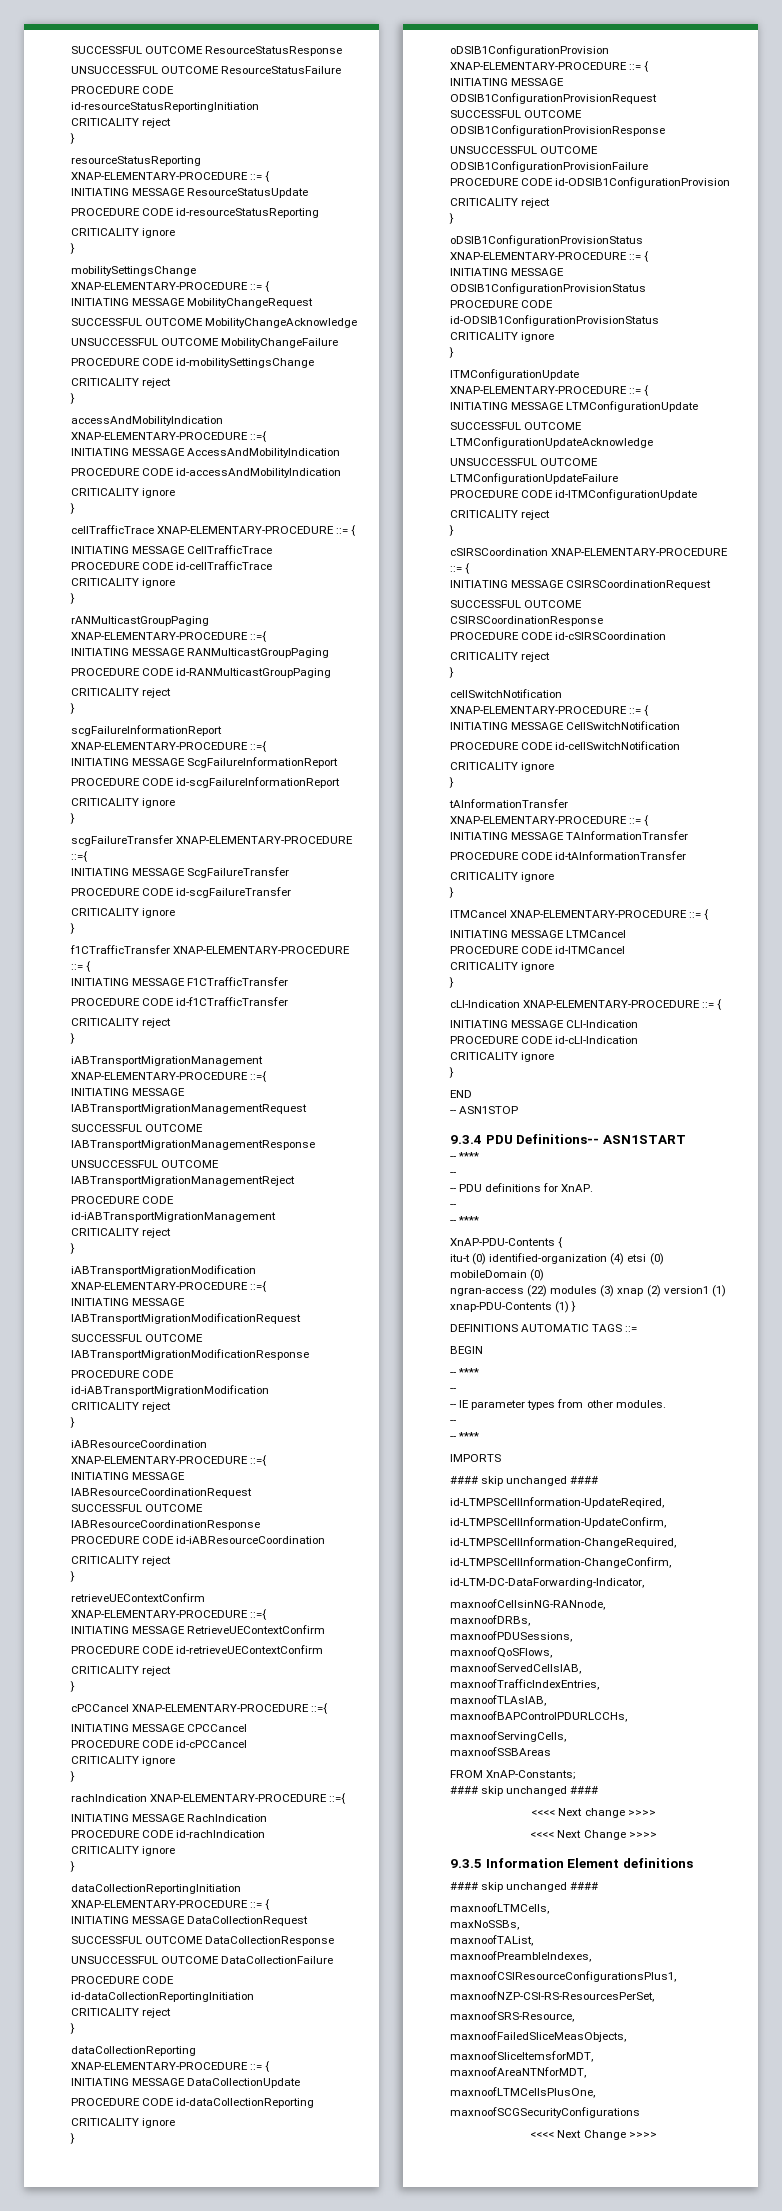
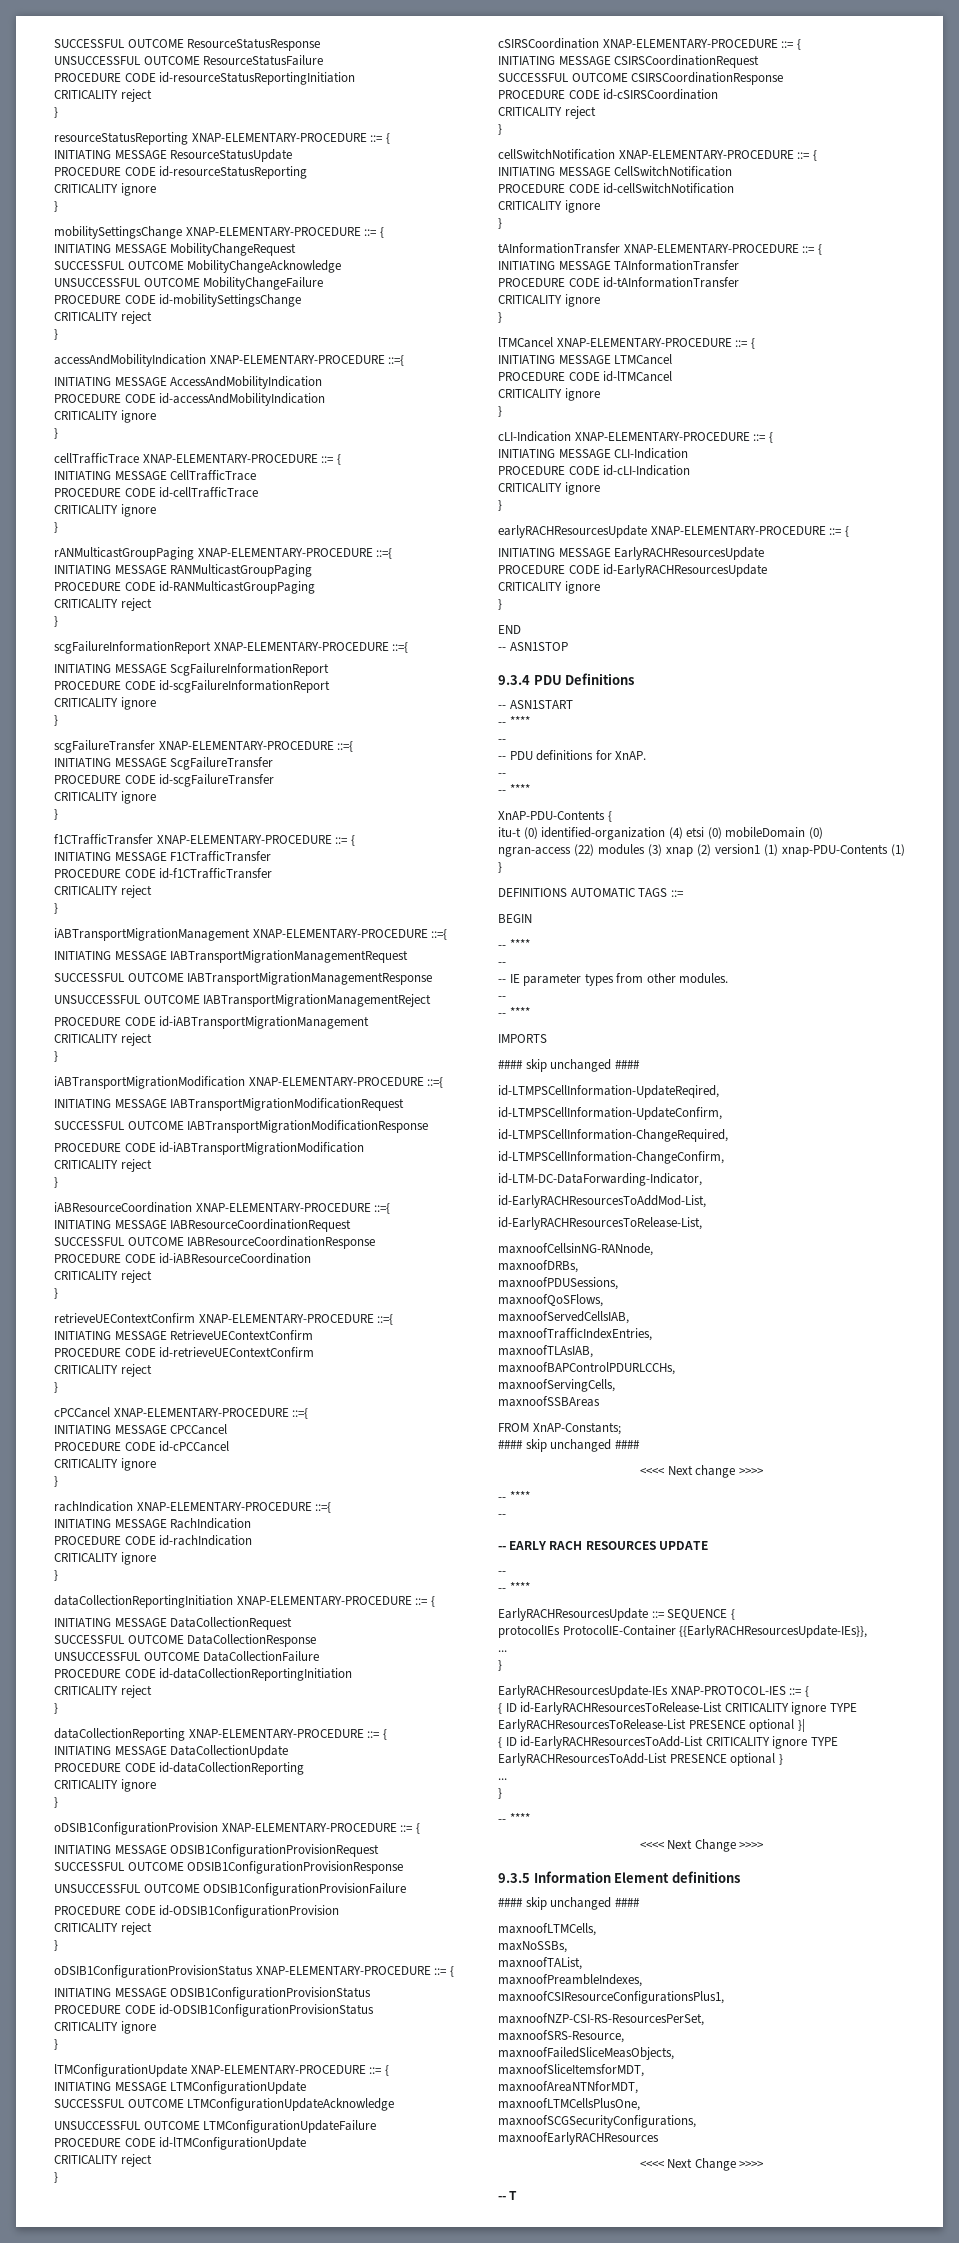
(454, 1072) none -> [498,525,849,538] [498,547,765,560] [498,564,768,577] [498,581,600,594] [498,599,502,610] // earlyRACHResourcesUpdate XNAP-ELEMENTARY-PROCEDURE ::= { // INITIATING MESSAGE EarlyRACHResourcesUpdate // PROCEDURE CODE id-EarlyRACHResourcesUpdate // CRITICALITY ignore // }
[516,1134,600,1144] Definitions-- -> [565,673,635,685] [498,705,506,709] Definitions // --
(644, 1583) none -> [498,1195,706,1208] [498,1217,702,1230] // id-EarlyRACHResourcesToAddMod-List, // id-EarlyRACHResourcesToRelease-List,
(656, 1813) none -> [498,1491,530,1501] [498,1514,506,1518] [498,1541,708,1550] [498,1571,506,1575] [498,1582,530,1592] [498,1608,735,1621] [498,1625,868,1638] [498,1650,507,1652] [498,1660,502,1671] [498,1685,809,1698] [498,1702,857,1715] [498,1719,805,1733] [498,1736,838,1749] [498,1753,783,1766] [498,1778,507,1780] [498,1788,502,1799] [498,1813,530,1823] // -- **** // -- // -- EARLY RACH RESOURCES UPDATE // -- // -- **** // EarlyRACHResourcesUpdate ::= SEQUENCE { // protocolIEs ProtocolIE-Container {{EarlyRACHResourcesUpdate-IEs}}, // ... // } // EarlyRACHResourcesUpdate-IEs XNAP-PROTOCOL-IES ::= { // { ID id-EarlyRACHResourcesToRelease-List CRITICALITY ignore TYPE EarlyRACHResourcesToRelease-List PRESENCE optional }| // { ID id-EarlyRACHResourcesToAdd-List CRITICALITY ignore TYPE EarlyRACHResourcesToAdd-List PRESENCE optional } // ... // } // -- ****
[450,2107,640,2118] [530,2130,657,2140] maxnoofSCGSecurityConfigurations // <<<< Next Change >>>> -> [498,2115,696,2128] [498,2132,659,2145] [639,2158,765,2171] [498,2191,518,2200] maxnoofSCGSecurityConfigurations, // maxnoofEarlyRACHResources // <<<< Next Change >>>> // -- T

